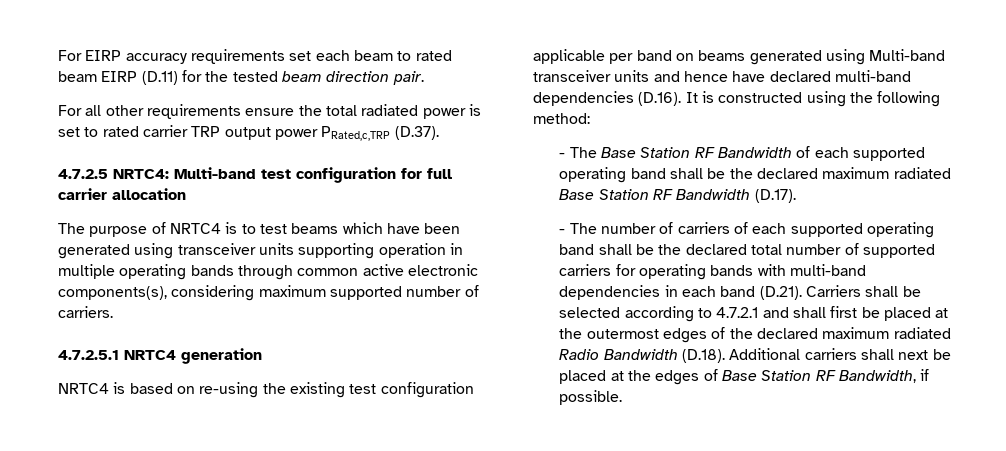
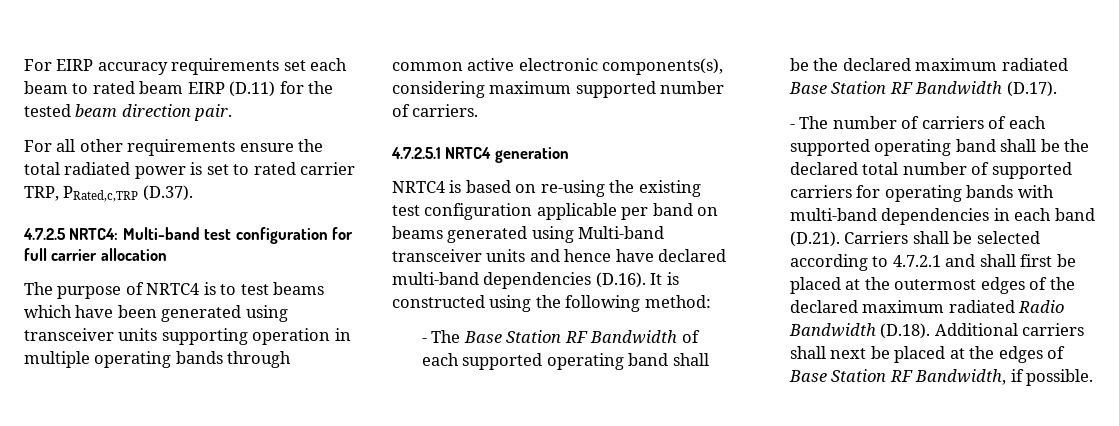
[191,126,318,140] TRP output power -> [24,186,59,201] TRP,

